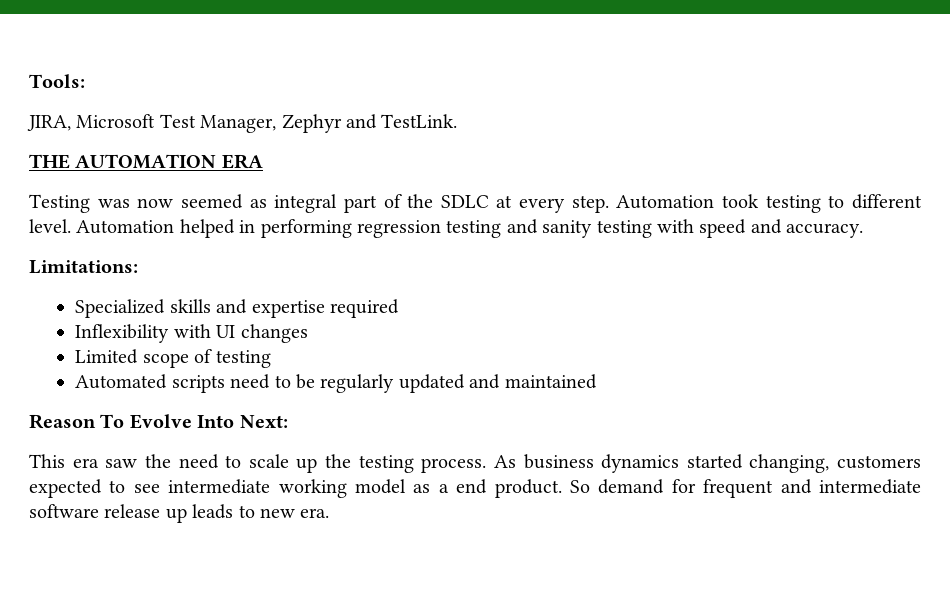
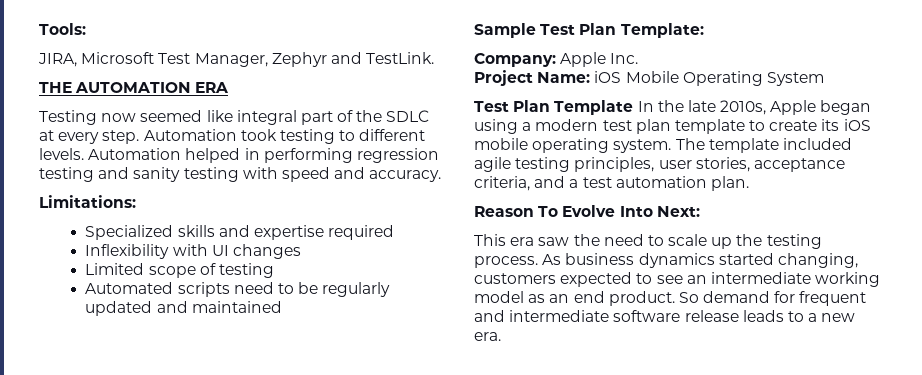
[97,199,130,208] was -> (97, 117) none
[249,199,267,208] as -> [206,110,233,122] like
[29,219,71,233] level. -> [39,148,84,160] levels.
(597, 381) none -> [474,23,704,38] [474,52,639,67] [474,70,824,86] [474,100,872,115] [474,119,871,134] [474,138,852,153] [474,157,845,172] [474,176,749,191] // Sample Test Plan Template: // Company: Apple Inc. // Project Name: iOS Mobile Operating System // Test Plan Template In the late 2010s, Apple began using a modern test plan template to create its iOS mobile operating system. The template included agile testing principles, user stories, acceptance criteria, and a test automation plan.
(160, 488) none -> [686,275,707,284] an
[438,484,449,493] a -> [549,294,570,303] an
[165,508,187,523] up -> (739, 316) none
(255, 511) none -> [808,313,818,322] a

